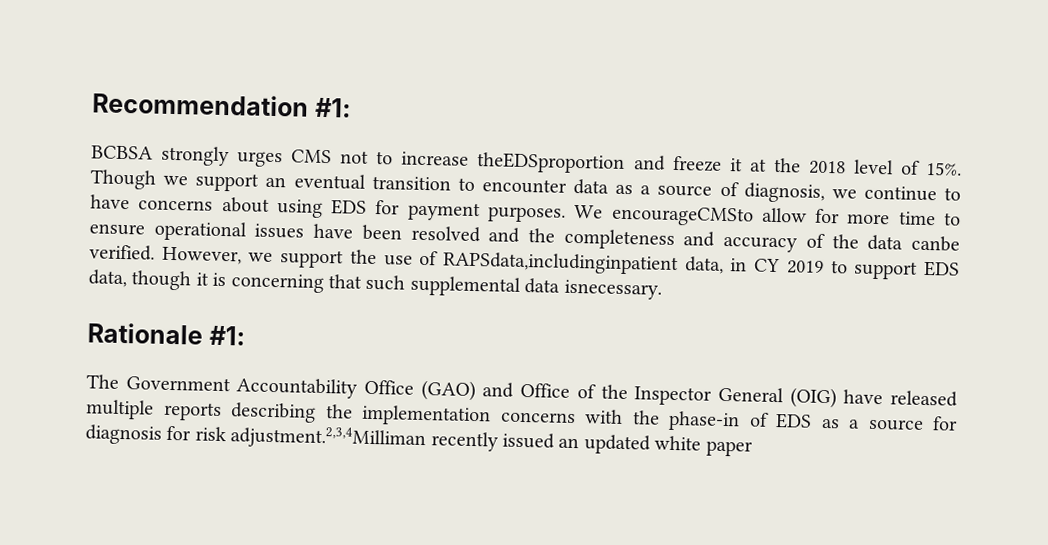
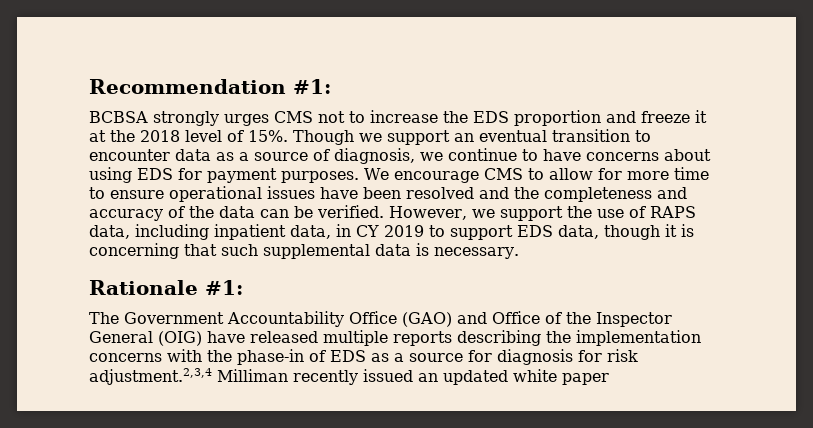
[477,152,626,174] theEDSproportion -> [443,110,601,126] the EDS proportion
[610,205,754,227] encourageCMSto -> [393,168,544,183] encourage CMS to
[910,235,960,252] canbe -> [260,206,313,218] can be
[443,251,679,276] RAPSdata,includinginpatient -> [649,206,696,218] [89,224,286,240] RAPS data, including inpatient
[563,279,662,300] isnecessary. -> [416,243,519,259] is necessary.
[230,425,427,451] adjustment.2,3,4Milliman -> [89,368,288,385] adjustment.2,3,4 Milliman

